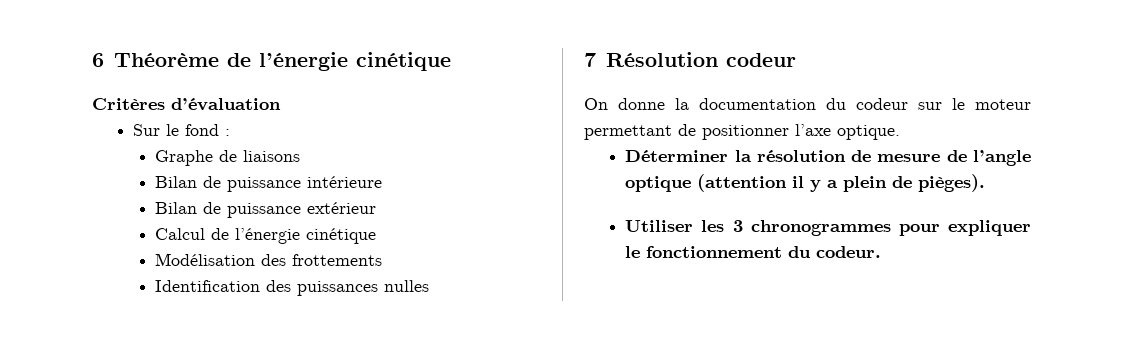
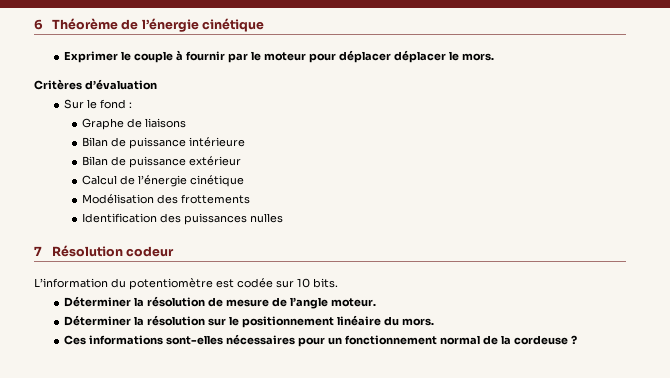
(452, 61) none -> [63,50,494,63] // Exprimer le couple à fournir par le moteur pour déplacer déplacer le mors.
[584,98,1031,110] [584,124,900,140] On donne la documentation du codeur sur le moteur permettant de positionner l’axe optique. -> [34,278,338,290] L’information du potentiomètre est codée sur 10 bits.
[625,174,986,192] [625,220,1031,236] [625,246,882,258] optique (attention il y a plein de pièges). // Utiliser les 3 chronogrammes pour expliquer le fonctionnement du codeur. -> [330,298,376,307] [63,315,434,328] [63,334,577,347] moteur. // Déterminer la résolution sur le positionnement linéaire du mors. // Ces informations sont-elles nécessaires pour un fonctionnement normal de la cordeuse ?

